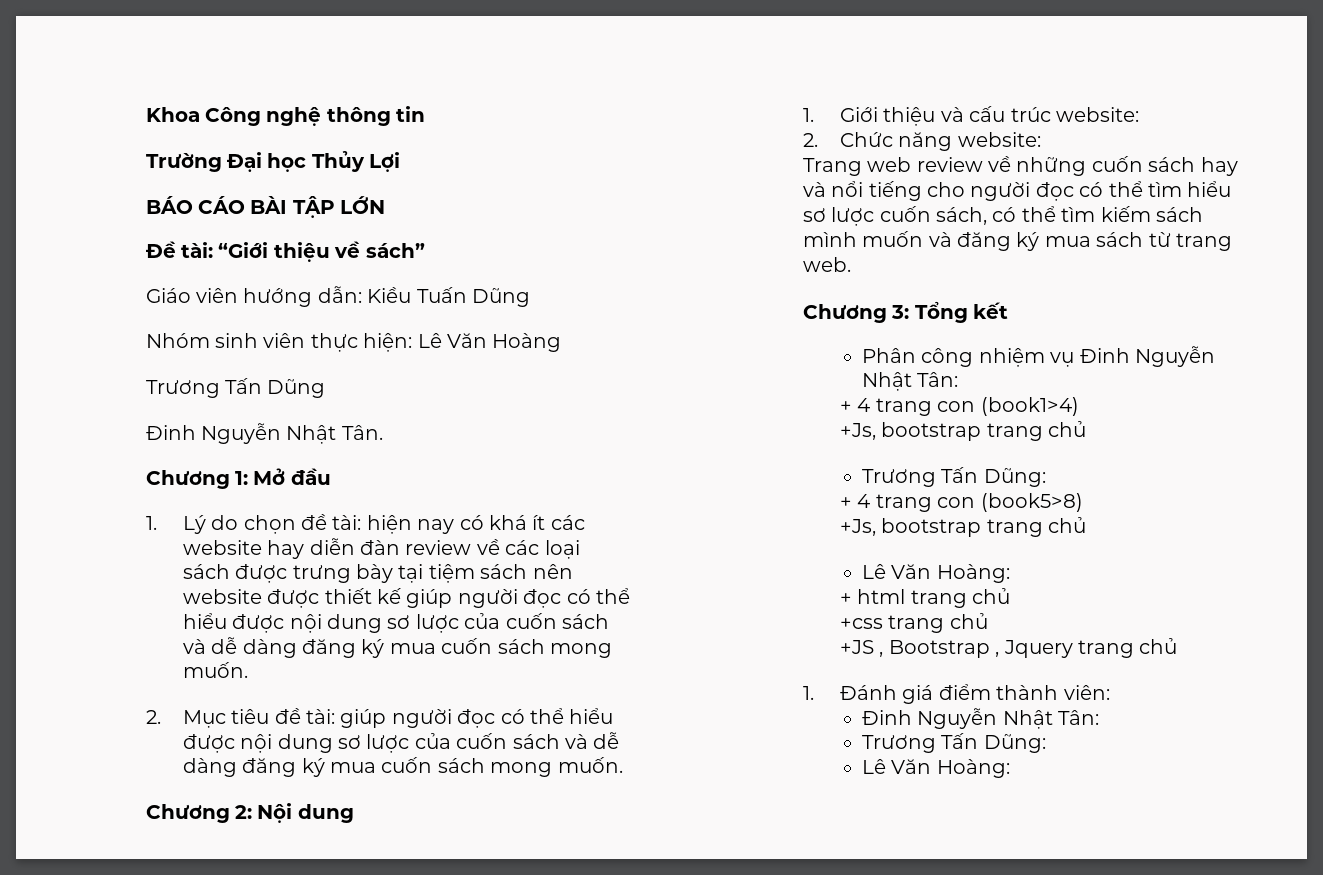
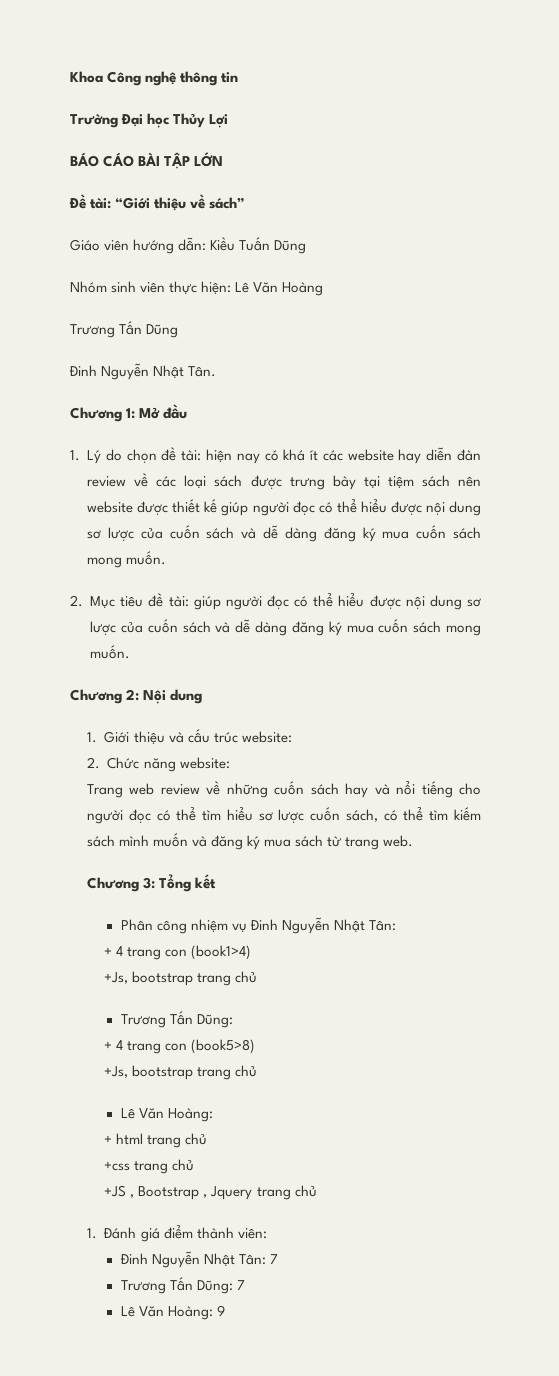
[862,733,1046,753] [862,759,1010,778] // Trương Tấn Dũng: // Lê Văn Hoàng: -> [269,1254,278,1264] [120,1277,245,1294] [120,1305,225,1320] 7 // Trương Tấn Dũng: 7 // Lê Văn Hoàng: 9

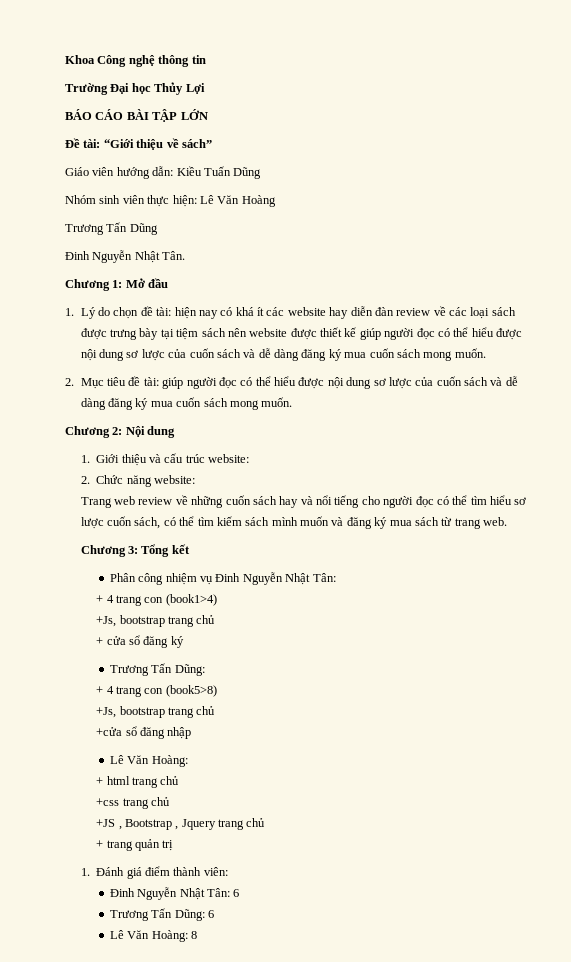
(258, 977) none -> [96,635,184,648] // + cửa sổ đăng ký
(258, 1071) none -> [96,726,192,739] // +cửa sổ đăng nhập
(317, 1191) none -> [96,839,174,851] // + trang quản trị
[269,1254,278,1264] [120,1277,245,1294] [120,1305,225,1320] 7 // Trương Tấn Dũng: 7 // Lê Văn Hoàng: 9 -> [233,889,240,897] [109,908,215,921] [109,930,198,942] 6 // Trương Tấn Dũng: 6 // Lê Văn Hoàng: 8

